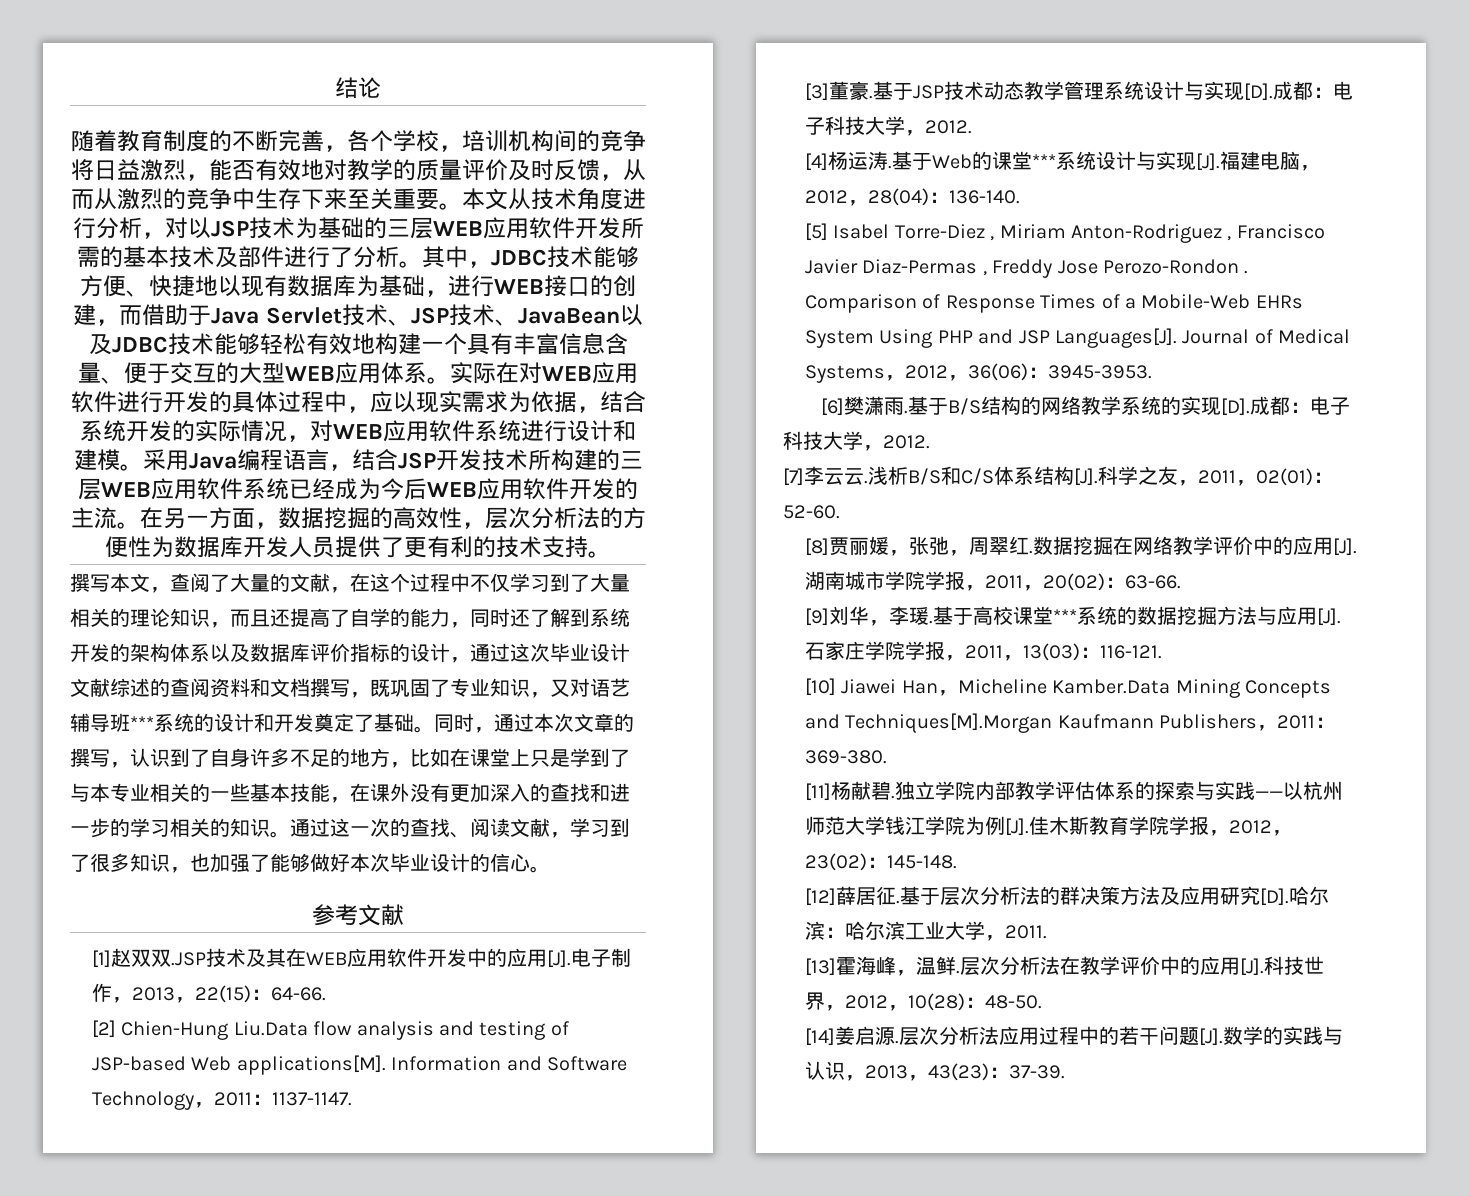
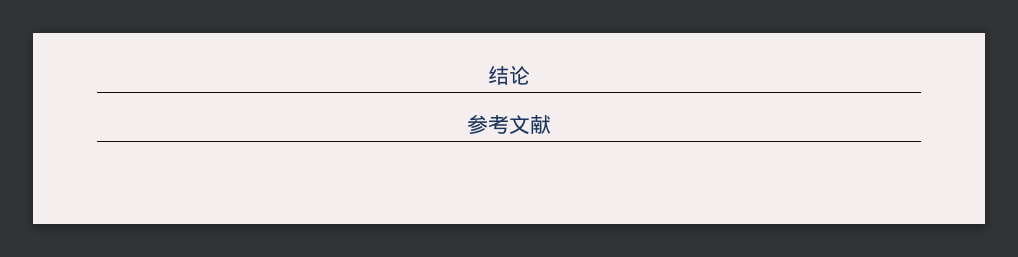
[70,130,646,152] [70,159,646,181] [70,187,646,210] [72,217,644,239] [77,246,639,268] [80,275,636,297] [73,304,643,326] [88,333,628,355] [78,362,638,384] [70,391,646,413] [80,420,636,442] [73,449,643,471] [78,478,638,500] [70,507,646,529] [105,536,611,558] [70,573,630,593] [70,608,630,628] [70,643,630,663] [70,678,630,698] [70,713,634,733] [70,748,630,768] [70,783,630,803] [70,818,630,838] [70,853,550,873] [312,904,404,926] [92,948,632,968] [92,983,327,1003] [92,1020,569,1040] [92,1055,628,1075] [92,1091,353,1110] [805,81,1354,101] [805,116,973,136] [805,151,1321,171] [805,188,1021,206] [805,223,1325,243] [805,259,1249,278] [805,294,1303,313] [805,328,1351,348] [805,363,1153,383] [820,396,1350,416] [783,431,930,451] [783,466,1333,486] [783,505,840,519] [805,536,1358,556] [805,571,1182,591] [805,606,1342,626] [805,641,1163,661] [805,678,1332,698] [805,713,1336,733] [805,750,888,764] [805,781,1344,801] [805,816,1293,836] [805,853,958,871] [805,886,1330,906] [805,921,1048,941] [805,956,1325,976] [805,992,1043,1011] [805,1026,1344,1046] [805,1061,1066,1081] 随着教育制度的不断完善，各个学校，培训机构间的竞争将日益激烈，能否有效地对教学的质量评价及时反馈，从而从激烈的竞争中生存下来至关重要。本文从技术角度进行分析，对以JSP技术为基础的三层WEB应用软件开发所需的基本技术及部件进行了分析。其中，JDBC技术能够方便、快捷地以现有数据库为基础，进行WEB接口的创建，而借助于Java Servlet技术、JSP技术、JavaBean以及JDBC技术能够轻松有效地构建一个具有丰富信息含量、便于交互的大型WEB应用体系。实际在对WEB应用软件进行开发的具体过程中，应以现实需求为依据，结合系统开发的实际情况，对WEB应用软件系统进行设计和建模。采用Java编程语言，结合JSP开发技术所构建的三层WEB应用软件系统已经成为今后WEB应用软件开发的主流。在另一方面，数据挖掘的高效性，层次分析法的方便性为数据库开发人员提供了更有利的技术支持。 // 撰写本文，查阅了大量的文献，在这个过程中不仅学习到了大量相关的理论知识，而且还提高了自学的能力，同时还了解到系统开发的架构体系以及数据库评价指标的设计，通过这次毕业设计文献综述的查阅资料和文档撰写，既巩固了专业知识，又对语艺辅导班***系统的设计和开发奠定了基础。同时，通过本次文章的撰写，认识到了自身许多不足的地方，比如在课堂上只是学到了与本专业相关的一些基本技能，在课外没有更加深入的查找和进一步的学习相关的知识。通过这一次的查找、阅读文献，学习到了很多知识，也加强了能够做好本次毕业设计的信心。 // 参考文献 // [1]赵双双.JSP技术及其在WEB应用软件开发中的应用[J].电子制作，2013，22(15)：64-66. // [2] Chien-Hung Liu.Data flow analysis and testing of JSP-based Web applications[M]. Information and Software Technology，2011：1137-1147. // [3]董豪.基于JSP技术动态教学管理系统设计与实现[D].成都：电子科技大学，2012. // [4]杨运涛.基于Web的课堂***系统设计与实现[J].福建电脑，2012，28(04)：136-140. // [5] Isabel Torre-Diez , Miriam Anton-Rodriguez , Francisco Javier Diaz-Permas , Freddy Jose Perozo-Rondon . Comparison of Response Times of a Mobile-Web EHRs System Using PHP and JSP Languages[J]. Journal of Medical Systems，2012，36(06)：3945-3953. // [6]樊潇雨.基于B/S结构的网络教学系统的实现[D].成都：电子科技大学，2012. // [7]李云云.浅析B/S和C/S体系结构[J].科学之友，2011，02(01)：52-60. // [8]贾丽媛，张弛，周翠红.数据挖掘在网络教学评价中的应用[J].湖南城市学院学报，2011，20(02)：63-66. // [9]刘华，李瑗.基于高校课堂***系统的数据挖掘方法与应用[J].石家庄学院学报，2011，13(03)：116-121. // [10] Jiawei Han，Micheline Kamber.Data Mining Concepts and Techniques[M].Morgan Kaufmann Publishers，2011：369-380. // [11]杨献碧.独立学院内部教学评估体系的探索与实践——以杭州师范大学钱江学院为例[J].佳木斯教育学院学报，2012，23(02)：145-148. // [12]薛居征.基于层次分析法的群决策方法及应用研究[D].哈尔滨：哈尔滨工业大学，2011. // [13]霍海峰，温鲜.层次分析法在教学评价中的应用[J].科技世界，2012，10(28)：48-50. // [14]姜启源.层次分析法应用过程中的若干问题[J].数学的实践与认识，2013，43(23)：37-39. -> [467,114,551,135] 参考文献

